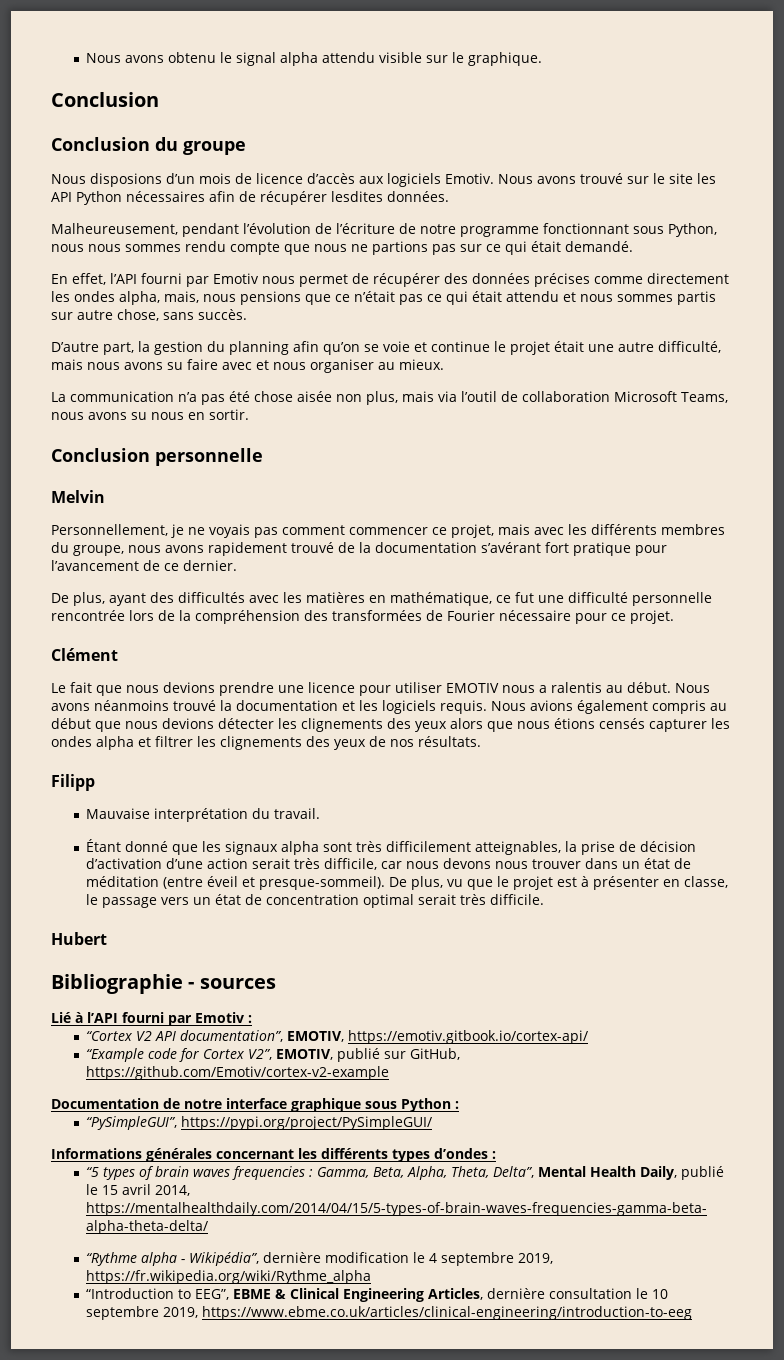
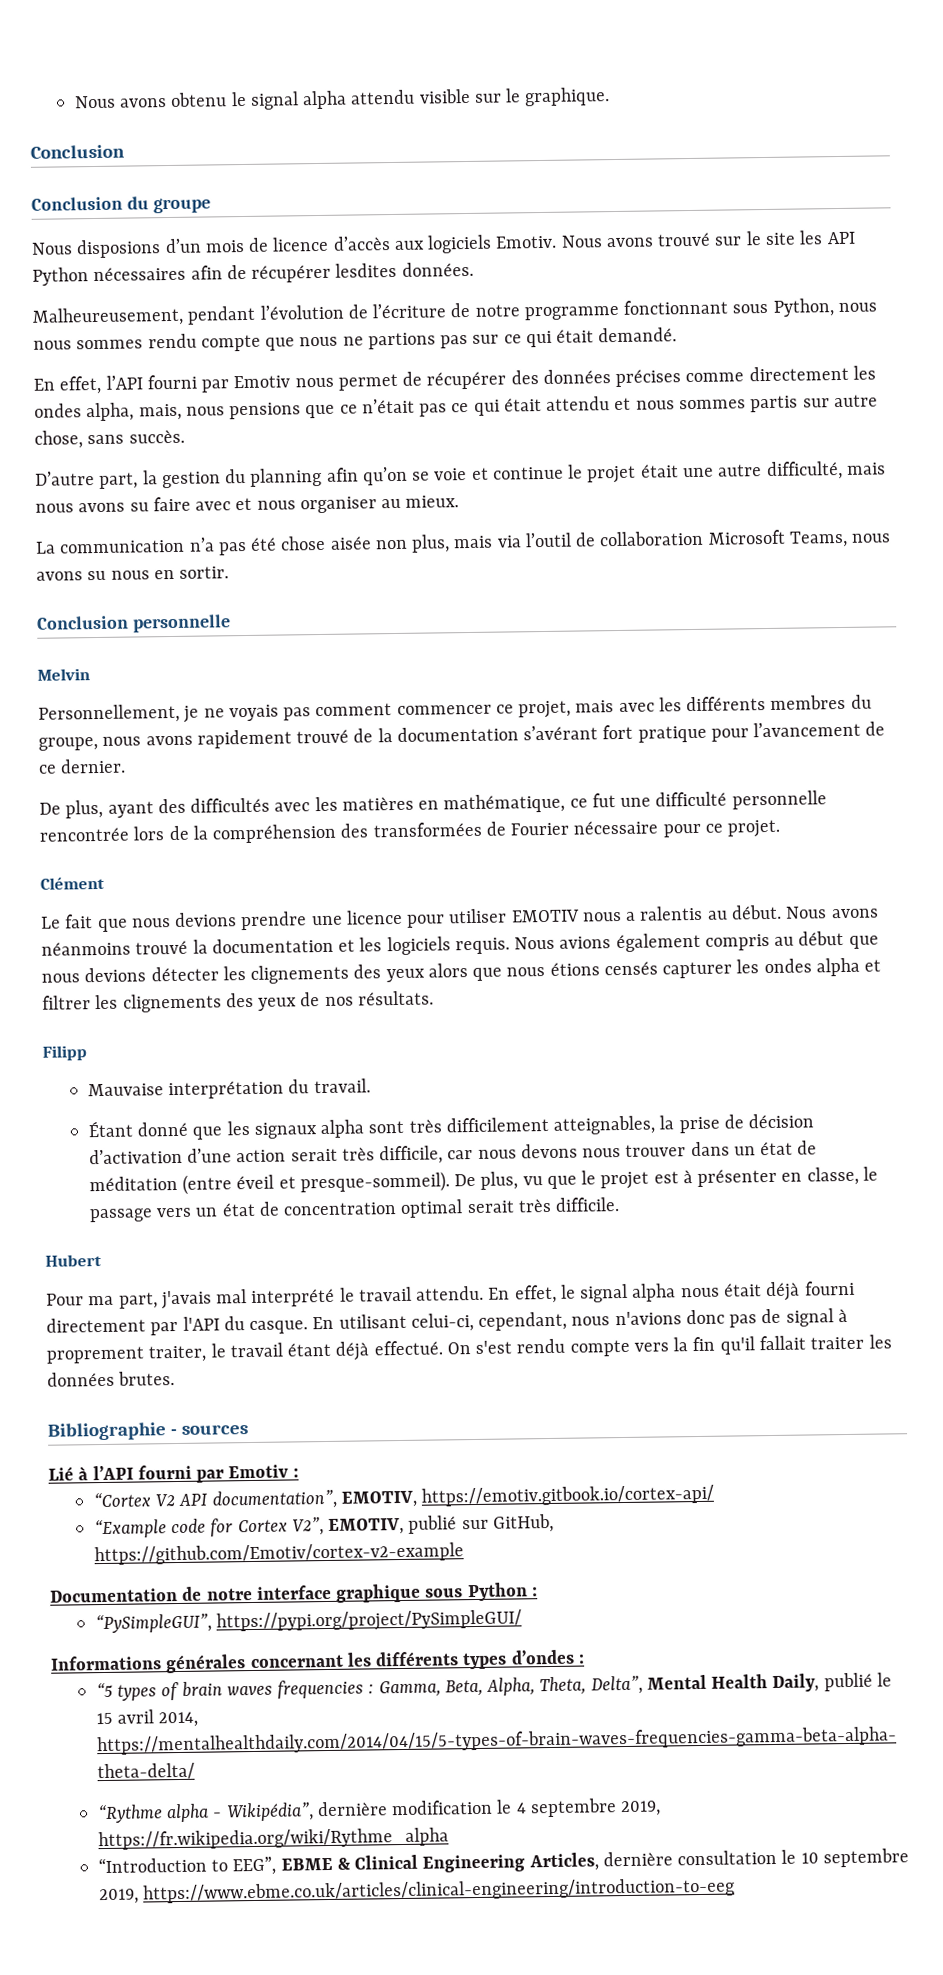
(107, 938) none -> [46,1280,855,1310] [46,1308,848,1336] [46,1334,892,1364] [47,1371,176,1387] // Pour ma part, j'avais mal interprété le travail attendu. En effet, le signal alpha nous était déjà fourni directement par l'API du casque. En utilisant celui-ci, cependant, nous n'avions donc pas de signal à proprement traiter, le travail étant déjà effectué. On s'est rendu compte vers la fin qu'il fallait traiter les données brutes.

